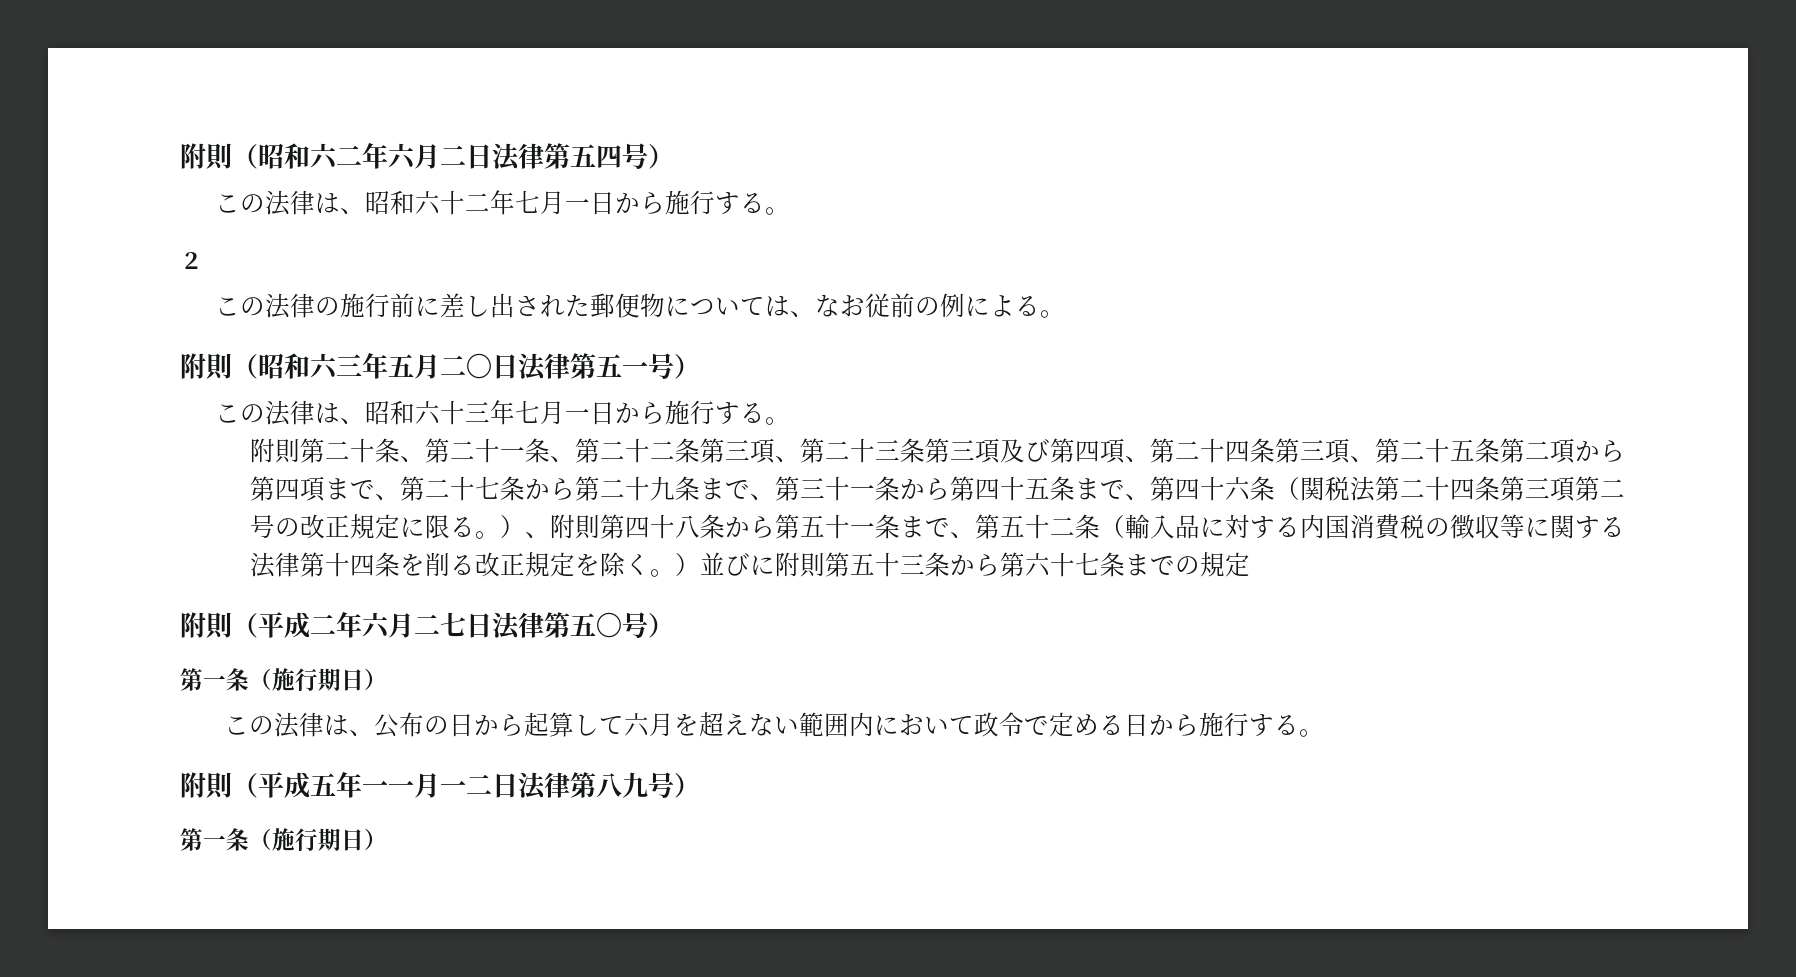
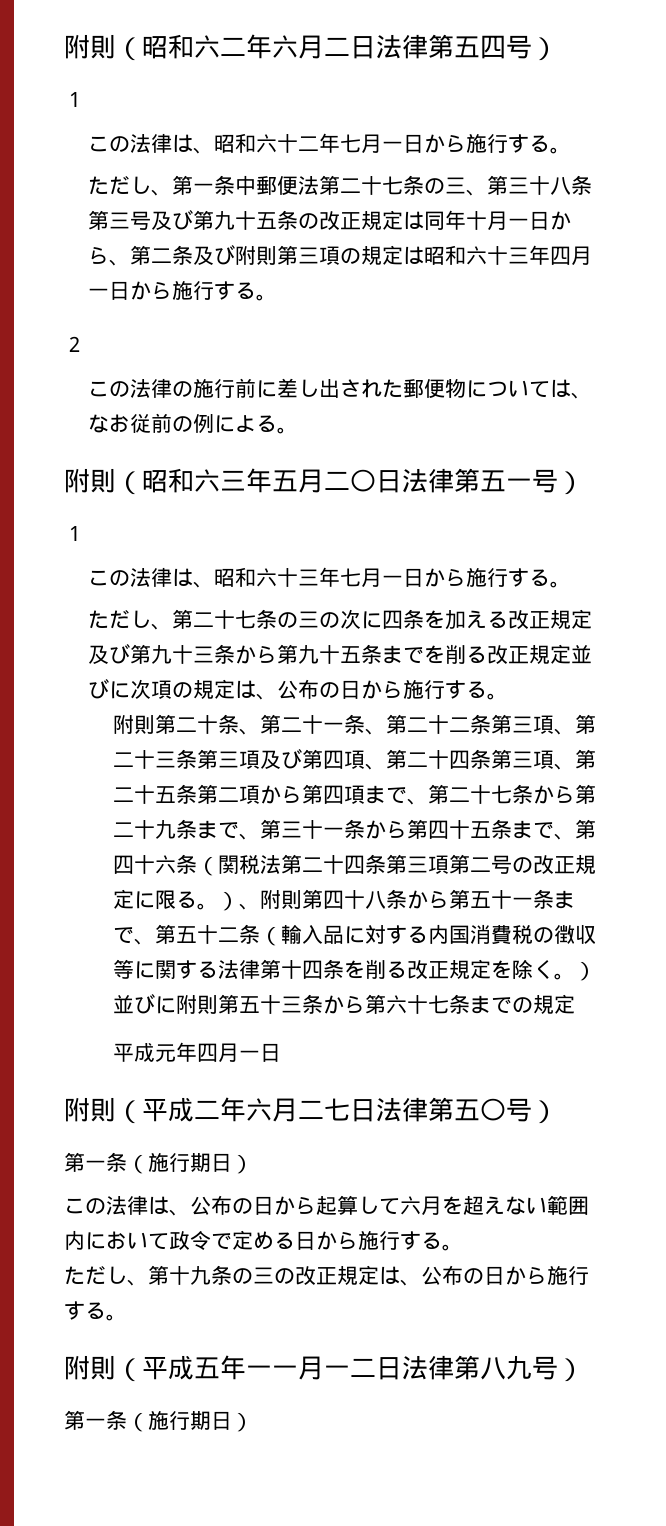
(674, 156) none -> [64,91,85,107] // １
(790, 211) none -> [88,175,593,196] [88,210,572,231] [88,245,593,266] [88,281,278,301] // ただし、第一条中郵便法第二十七条の三、第三十八条第三号及び第九十五条の改正規定は同年十月一日から、第二条及び附則第三項の規定は昭和六十三年四月一日から施行する。
(700, 366) none -> [64,525,85,541] // １
(790, 421) none -> [88,609,593,630] [88,644,593,664] [88,679,509,700] // ただし、第二十七条の三の次に四条を加える改正規定及び第九十三条から第九十五条までを削る改正規定並びに次項の規定は、公布の日から施行する。
(1250, 564) none -> [112,1042,281,1062] // 平成元年四月一日
(1324, 733) none -> [64,1265,589,1286] [64,1301,127,1321] // ただし、第十九条の三の改正規定は、公布の日から施行する。

